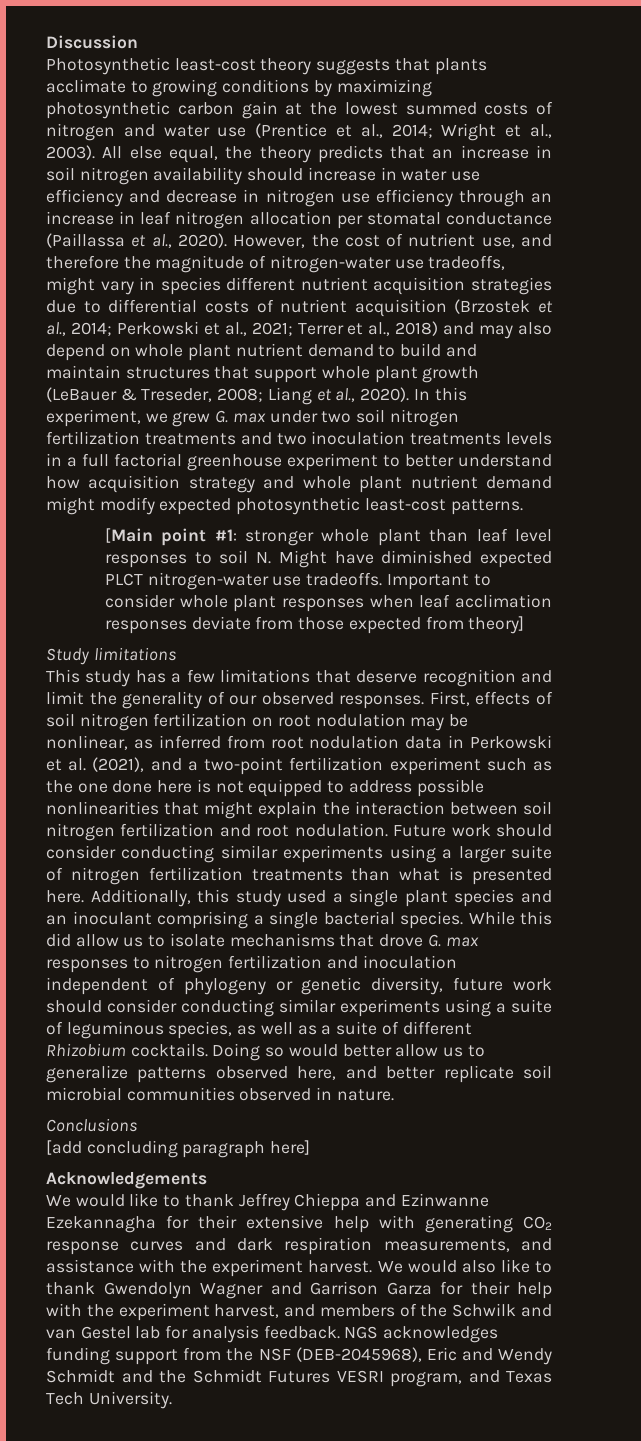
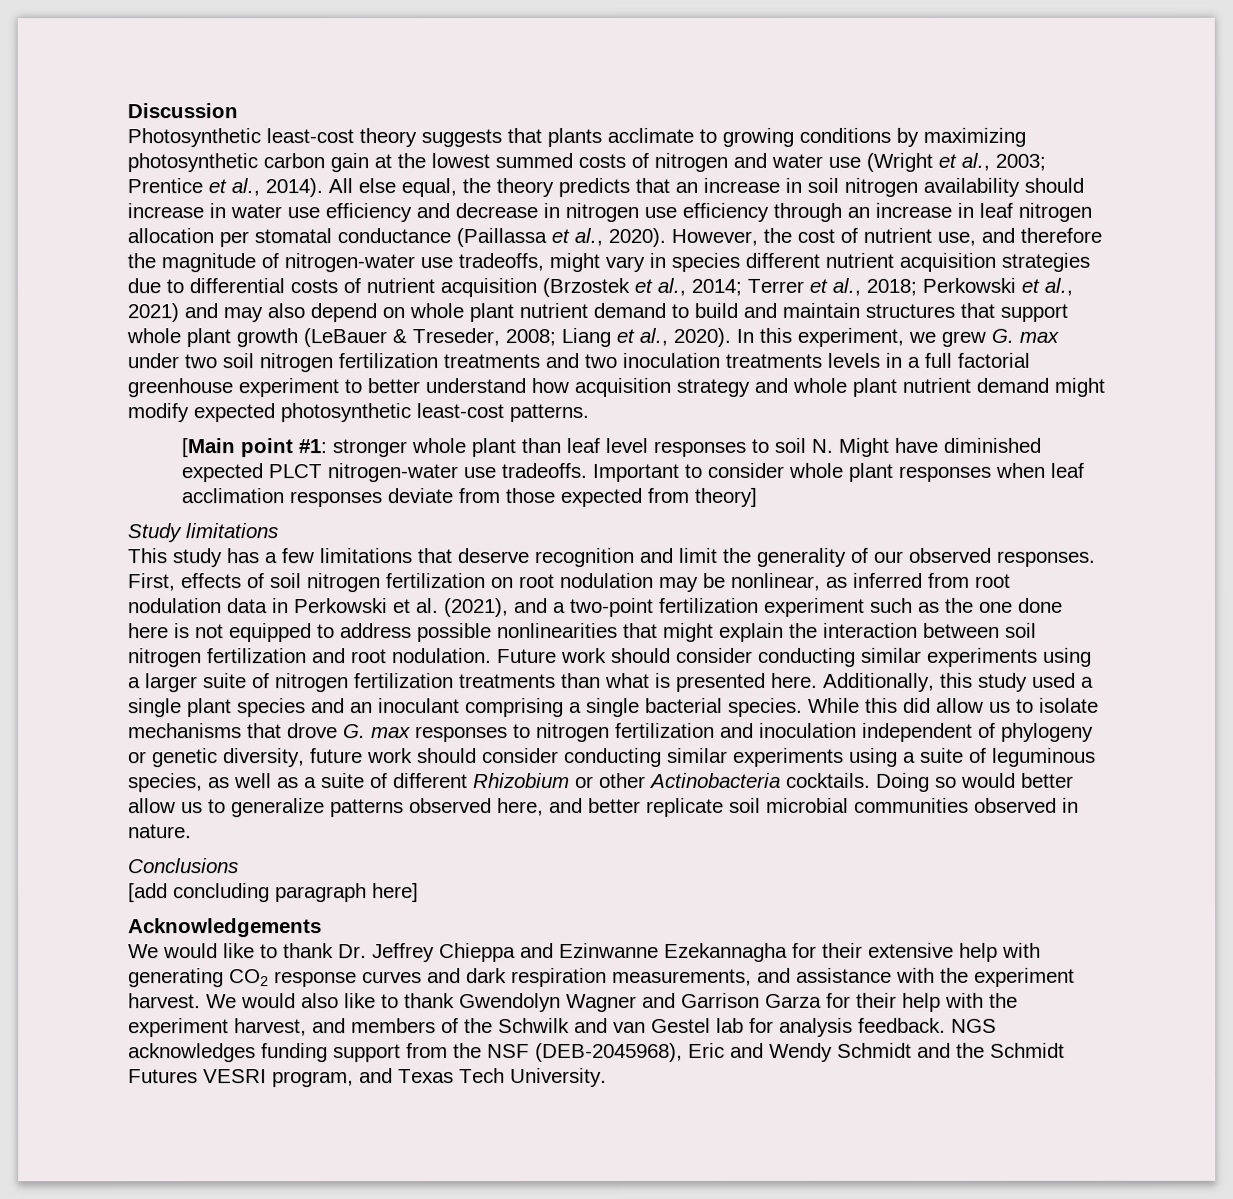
[255,123,553,141] [46,145,95,160] (Prentice et al., 2014; Wright et al., 2003). -> [866,152,1046,172] [127,178,323,198] (Wright et al., 2003; Prentice et al., 2014).
[116,321,439,336] Perkowski et al., 2021; Terrer et al., 2018) -> [747,277,1073,296] [127,303,179,323] Terrer et al., 2018; Perkowski et al., 2021)
(126, 1050) none -> [575,772,781,789] or other Actinobacteria
(234, 1200) none -> [338,944,367,959] Dr.

